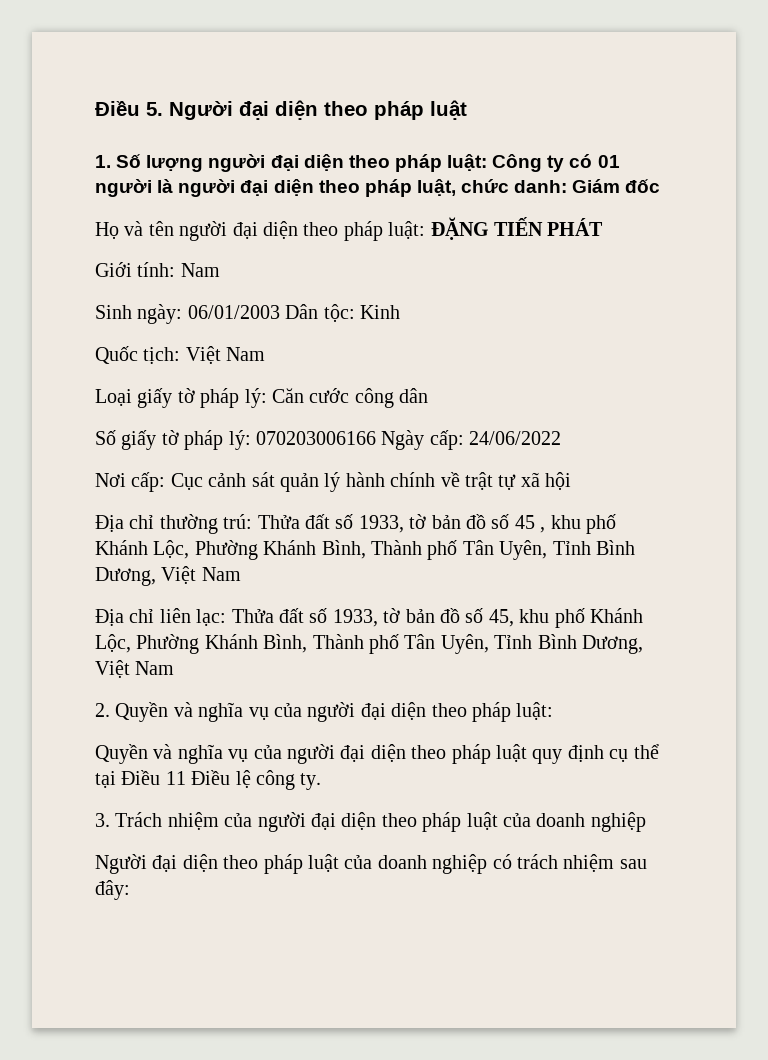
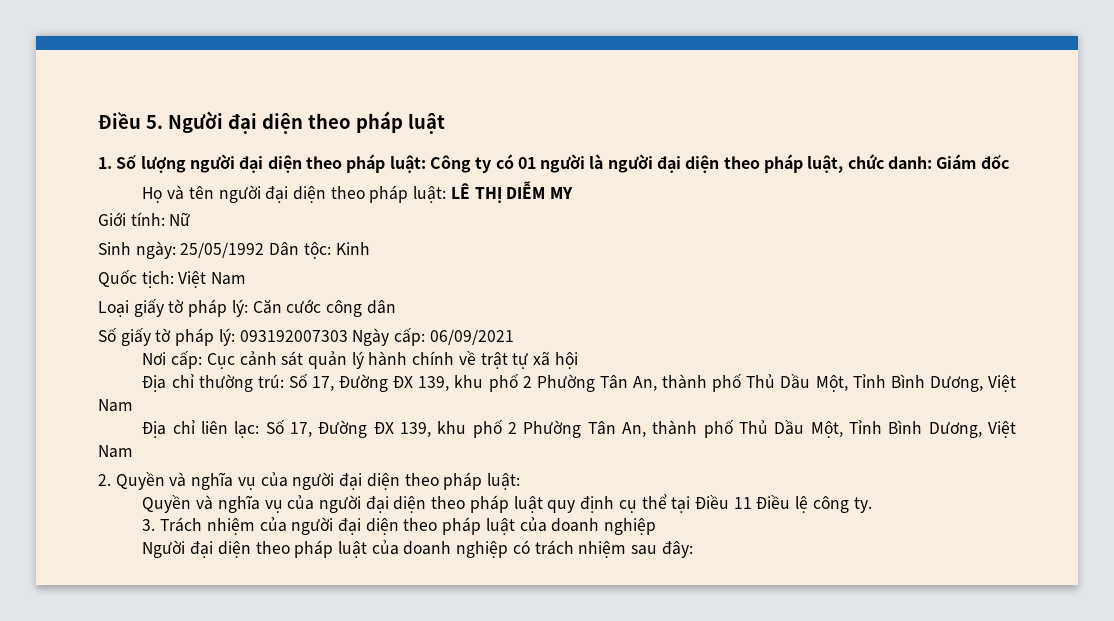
[430,217,604,240] ĐẶNG TIẾN PHÁT -> [450,181,574,203] LÊ THỊ DIỄM MY
[180,263,220,277] Nam -> [169,212,191,226] Nữ
[187,305,280,319] 06/01/2003 -> [180,242,265,258] 25/05/1992
[256,431,376,445] 070203006166 -> [239,330,348,342] 093192007303
[469,431,562,445] 24/06/2022 -> [429,329,514,345] 06/09/2021
[257,514,616,534] [95,540,548,560] Thửa đất số 1933, tờ bản đồ số 45 , khu phố Khánh Lộc, Phường Khánh Bình, Thành phố Tân Uyên, -> [288,374,848,392] Số 17, Đường ĐX 139, khu phố 2 Phường Tân An, thành phố Thủ Dầu Một,
[231,608,643,628] [95,634,489,654] Thửa đất số 1933, tờ bản đồ số 45, khu phố Khánh Lộc, Phường Khánh Bình, Thành phố Tân Uyên, -> [265,420,843,438] Số 17, Đường ĐX 139, khu phố 2 Phường Tân An, thành phố Thủ Dầu Một,

